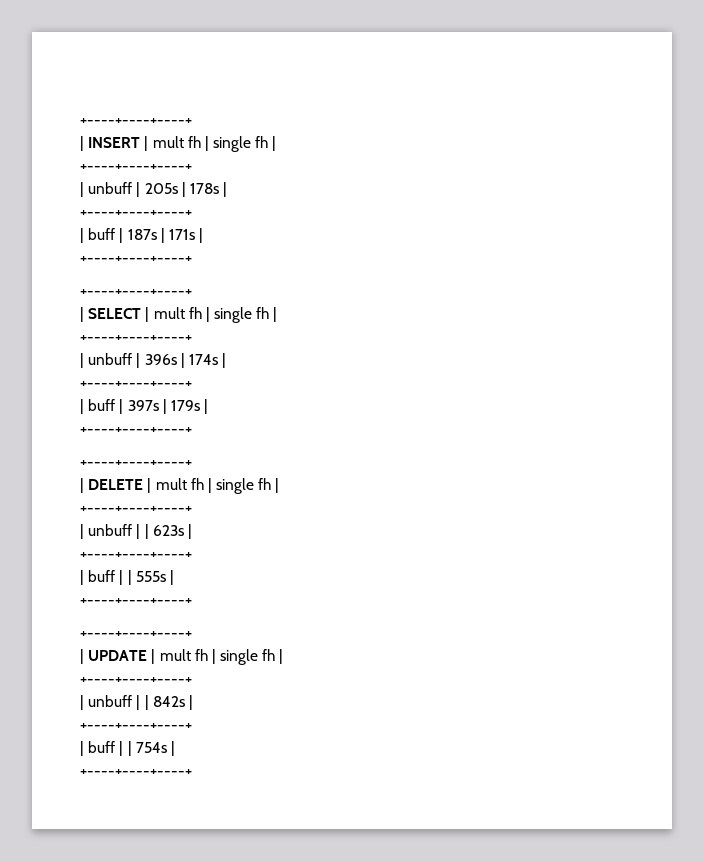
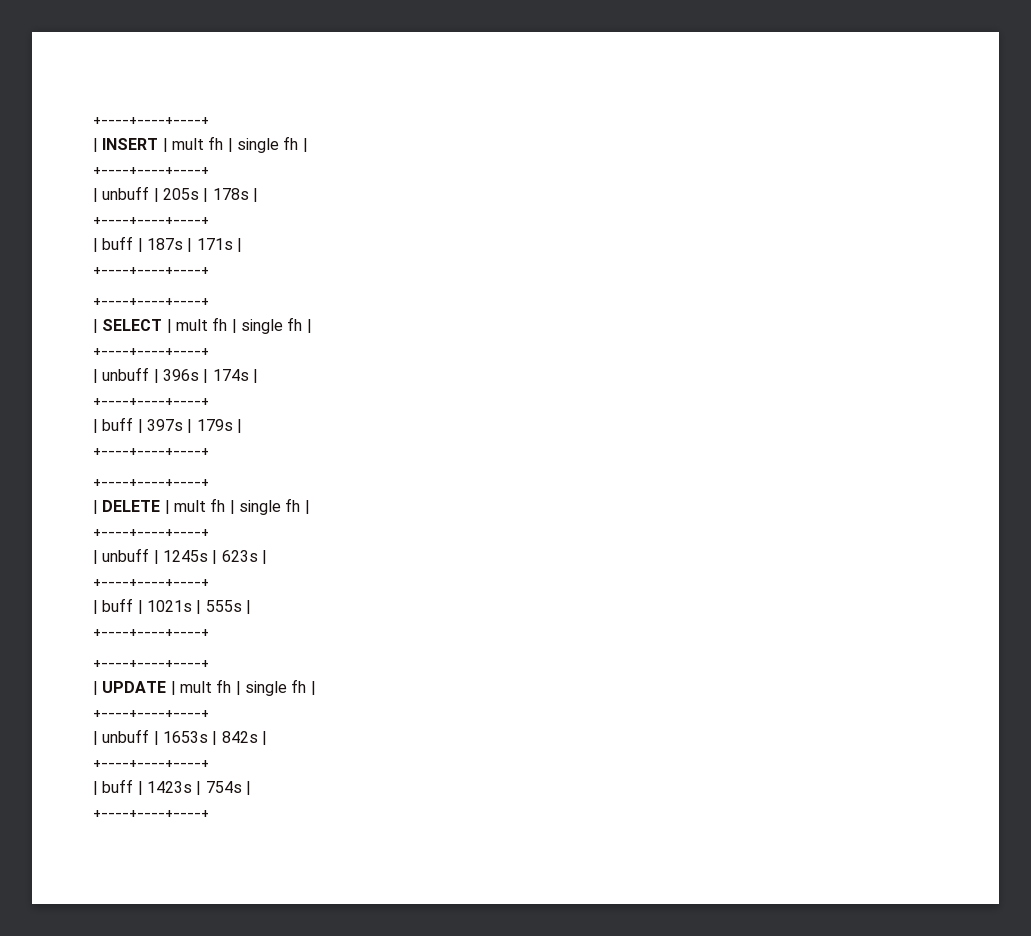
(141, 531) none -> [162,550,208,562] 1245s
(124, 577) none -> [146,600,192,612] 1021s
(141, 702) none -> [162,731,208,743] 1653s
(124, 748) none -> [146,781,192,793] 1423s

